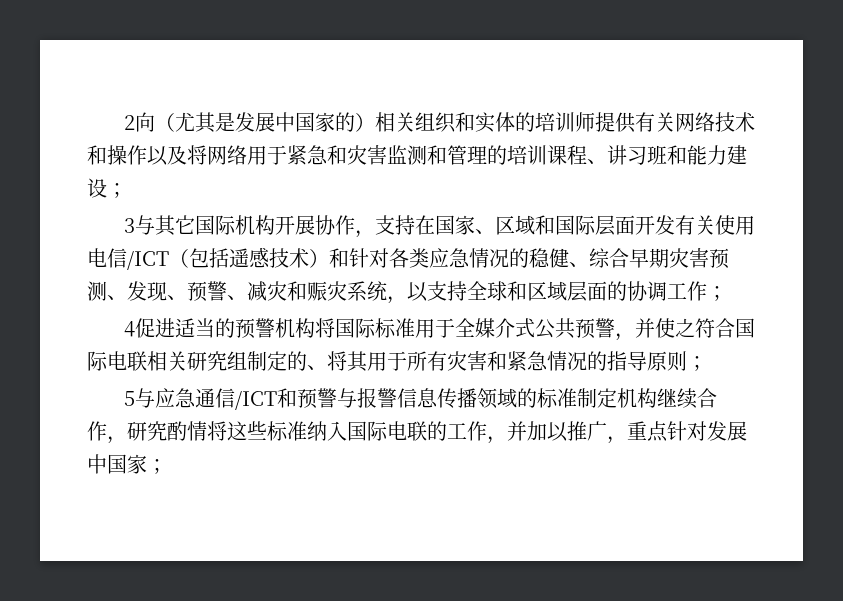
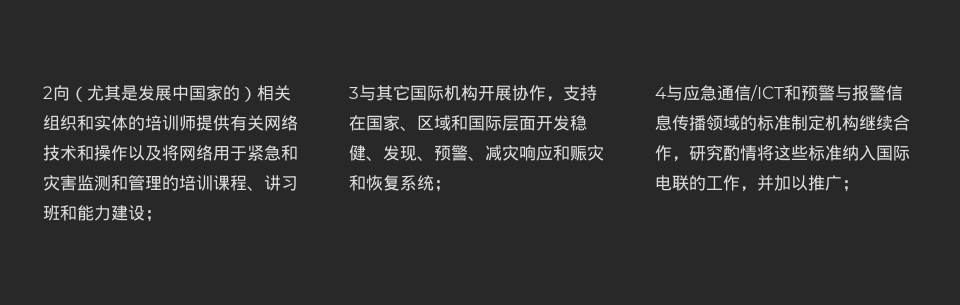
[674,215,755,235] [87,247,729,270] [87,281,727,304] [123,318,755,341] [87,351,707,372] [123,391,135,406] 有关使用电信/ICT（包括遥感技术）和针对各类应急情况的稳健、综合早期灾害预测、发现、预警、减灾和赈灾系统，以支持全球和区域层面的协调工作； // 4促进适当的预警机构将国际标准用于全媒介式公共预警，并使之符合国际电联相关研究组制定的、将其用于所有灾害和紧急情况的指导原则； // 5 -> [570,115,587,131] [349,145,604,161] [349,175,451,192] [655,87,666,99] 稳健、发现、预警、减灾响应和赈灾和恢复系统； // 4
[607,421,747,444] [87,454,147,474] ，重点针对发展中国家 -> (842, 183) none

